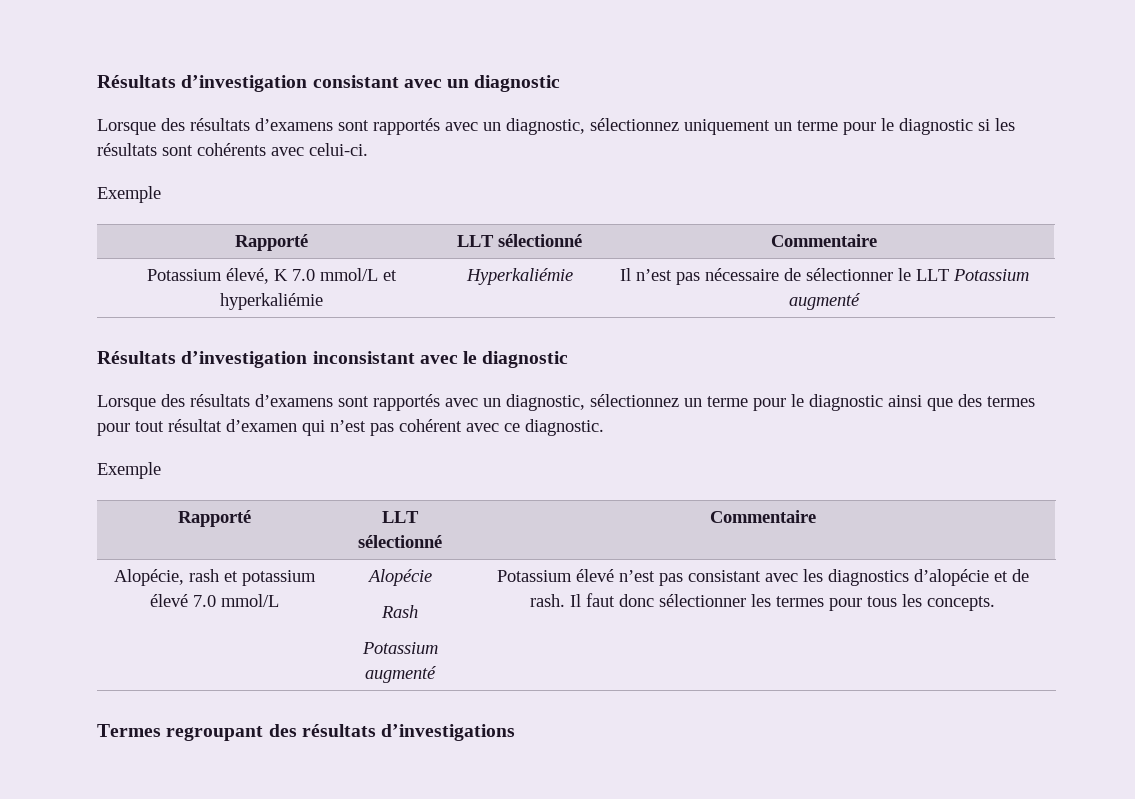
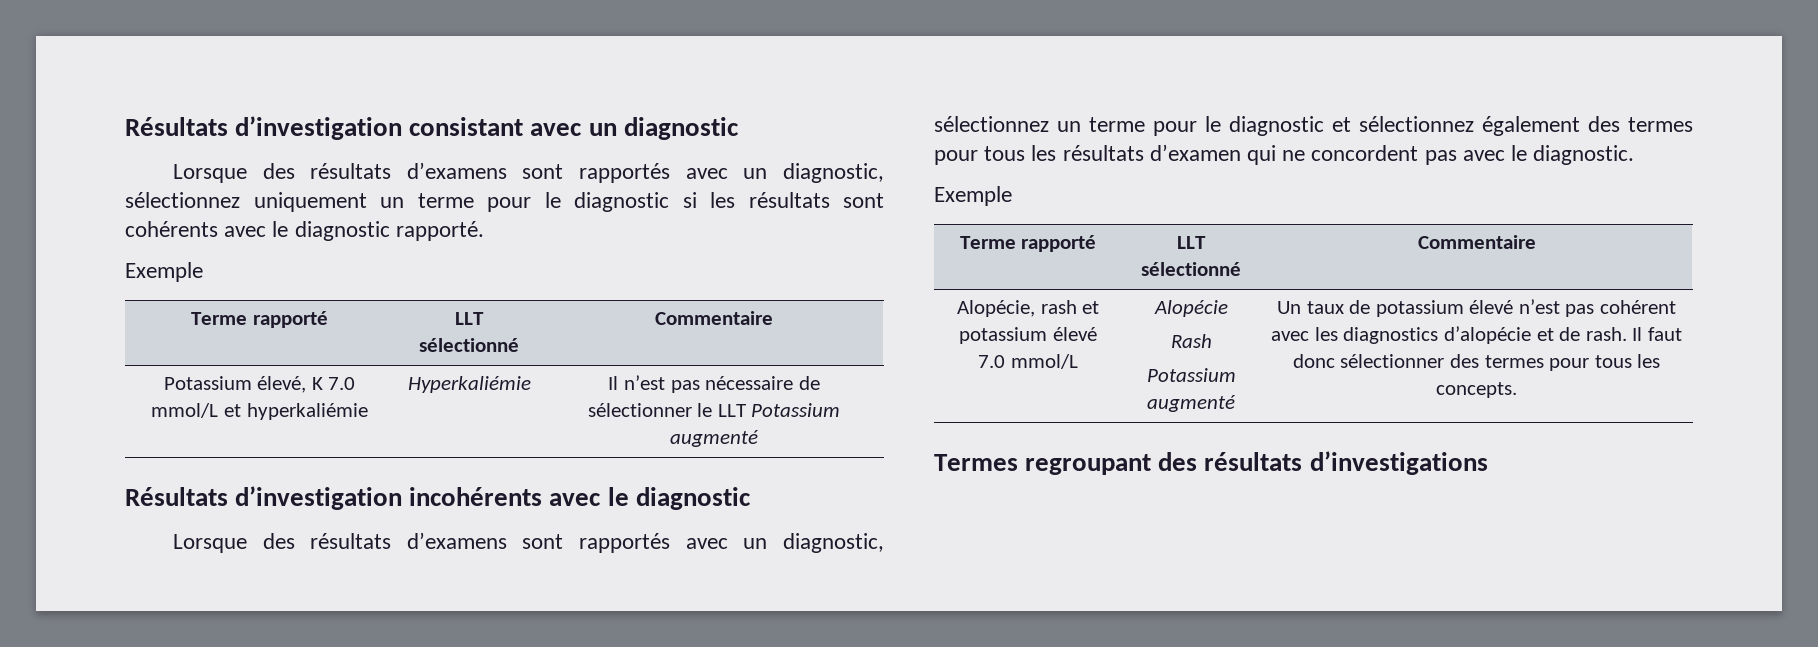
[309,143,368,156] [97,186,161,203] [235,234,308,251] celui-ci. // Exemple // Rapporté -> [272,221,484,241] [125,262,203,282] [191,311,328,328] le diagnostic rapporté. // Exemple // Terme rapporté
[312,351,415,364] inconsistant -> [409,487,543,506] incohérents
[888,394,1035,411] [97,419,520,436] ainsi que des termes pour tout résultat d’examen qui n’est pas cohérent avec ce -> [1332,116,1693,136] [934,144,1528,165] et sélectionnez également des termes pour tous les résultats d’examen qui ne concordent pas avec le
[177,510,251,527] Rapporté -> [959,235,1097,252] Terme rapporté
[496,570,572,582] Potassium -> [1277,300,1464,317] Un taux de potassium
[687,570,761,582] consistant -> [1599,300,1676,314] cohérent
[751,594,771,607] les -> [1449,354,1479,368] des

